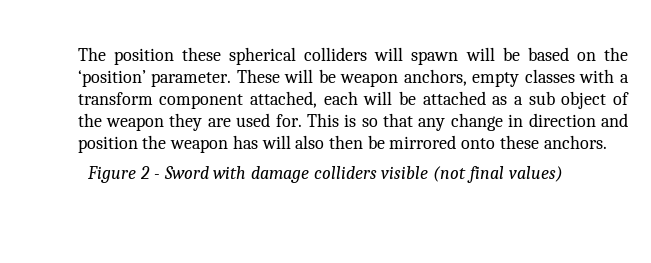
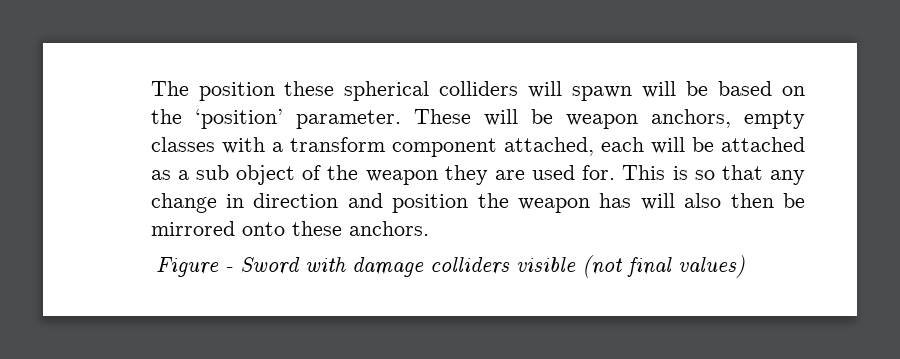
[140,166,151,179] 2 -> (219, 267) none

